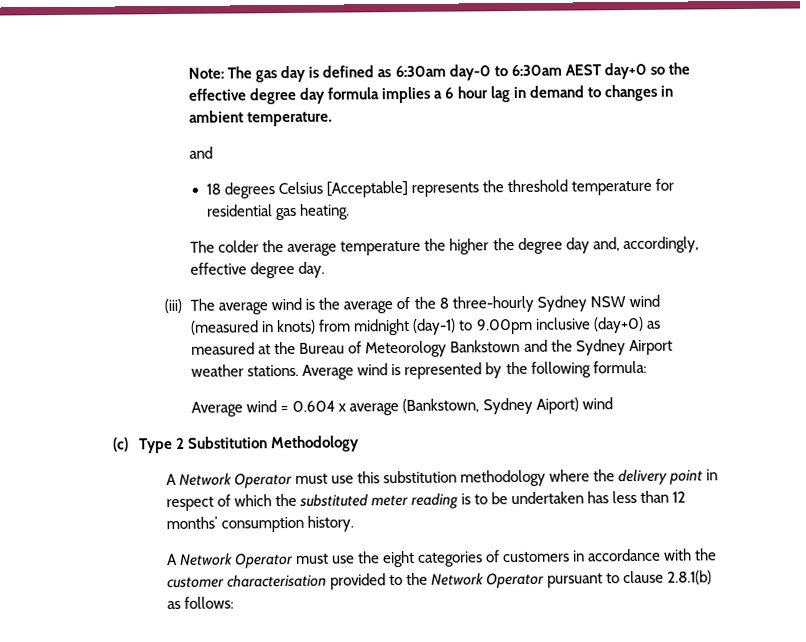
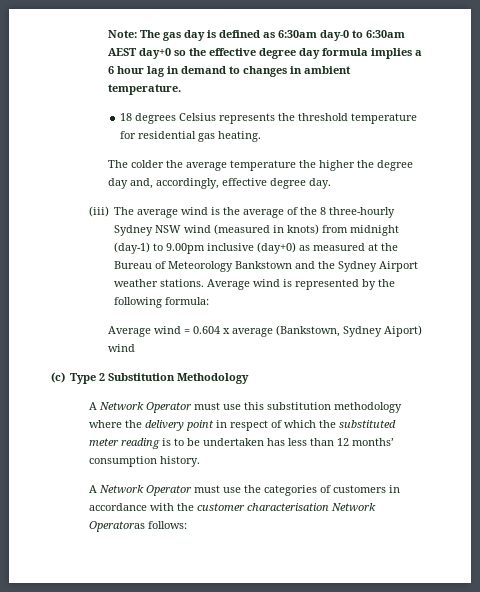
[189,146,214,159] // and -> (181, 89) none
[325,180,408,198] [Acceptable] -> (216, 117) none
[382,550,415,568] eight -> (261, 489) none
[329,570,713,590] [166,600,181,610] provided to the Network Operator pursuant to clause 2.8.1(b) as -> [330,503,376,511] [88,521,145,532] Network Operatoras

